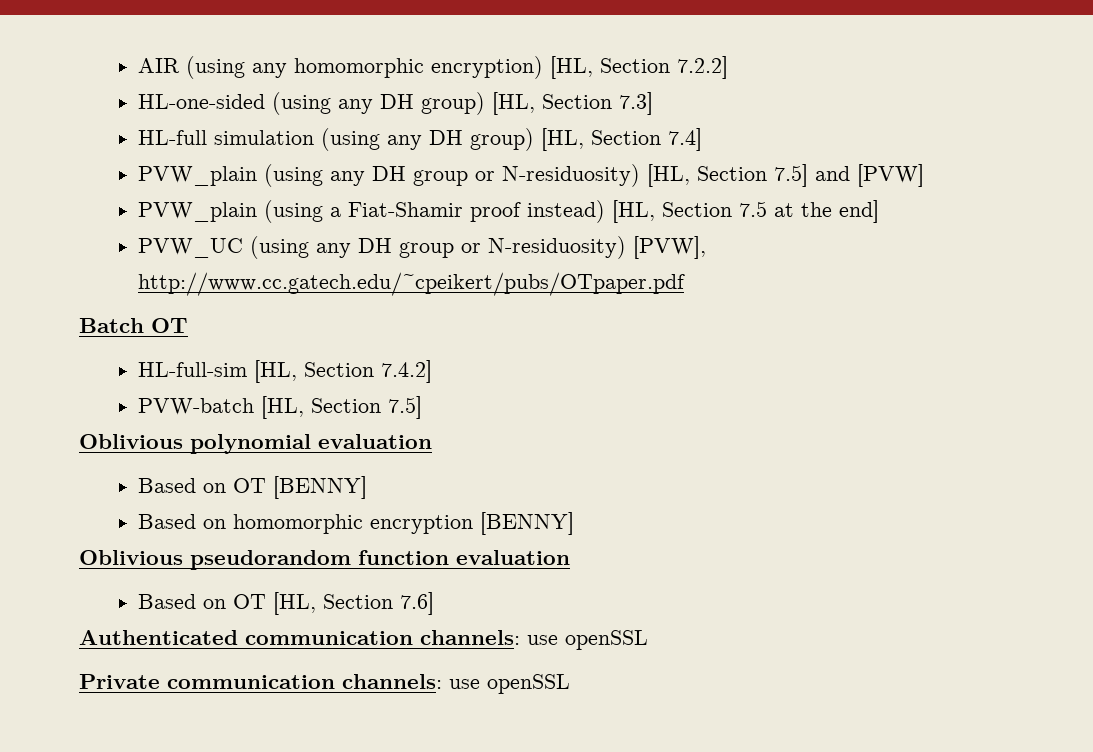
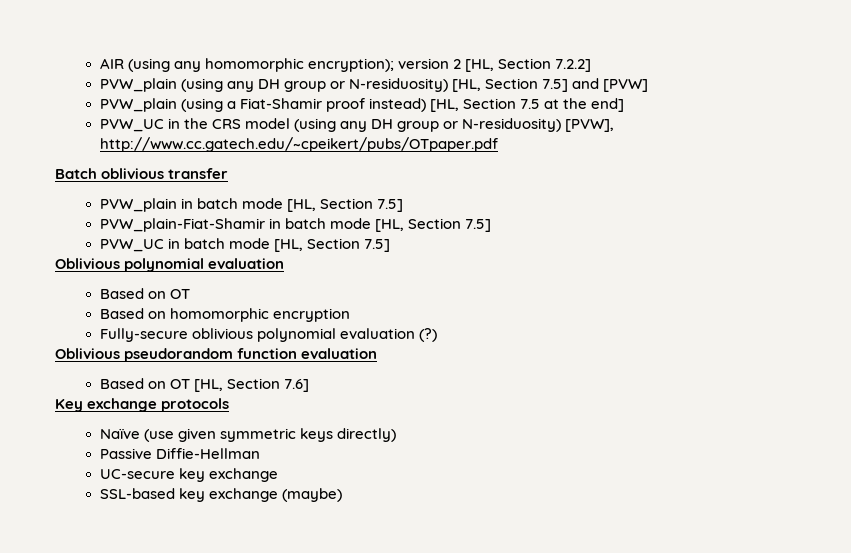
[431,56,544,79] encryption) -> [307,58,462,72] encryption); version 2
[138,92,654,115] [138,128,703,151] // HL-one-sided (using any DH group) [HL, Section 7.3] // HL-full simulation (using any DH group) [HL, Section 7.4] -> (592, 65) none
(244, 248) none -> [167,118,290,129] in the CRS model
[151,318,188,333] [138,360,433,383] [138,398,255,415] OT // HL-full-sim [HL, Section 7.4.2] // PVW-batch -> [101,168,229,179] [99,198,404,212] [99,218,492,232] [99,238,270,252] oblivious transfer // PVW_plain in batch mode [HL, Section 7.5] // PVW_plain-Fiat-Shamir in batch mode [HL, Section 7.5] // PVW_UC in batch mode
[273,476,368,499] [BENNY] -> (190, 294) none
[480,512,575,535] [BENNY] -> [99,328,437,342] // Fully-secure oblivious polynomial evaluation (?)
[79,630,648,650] [79,674,570,694] Authenticated communication channels: use openSSL // Private communication channels: use openSSL -> [55,398,230,412] [99,428,396,442] [99,448,260,459] [99,468,278,482] [99,488,342,502] Key exchange protocols // Naïve (use given symmetric keys directly) // Passive Diffie-Hellman // UC-secure key exchange // SSL-based key exchange (maybe)

